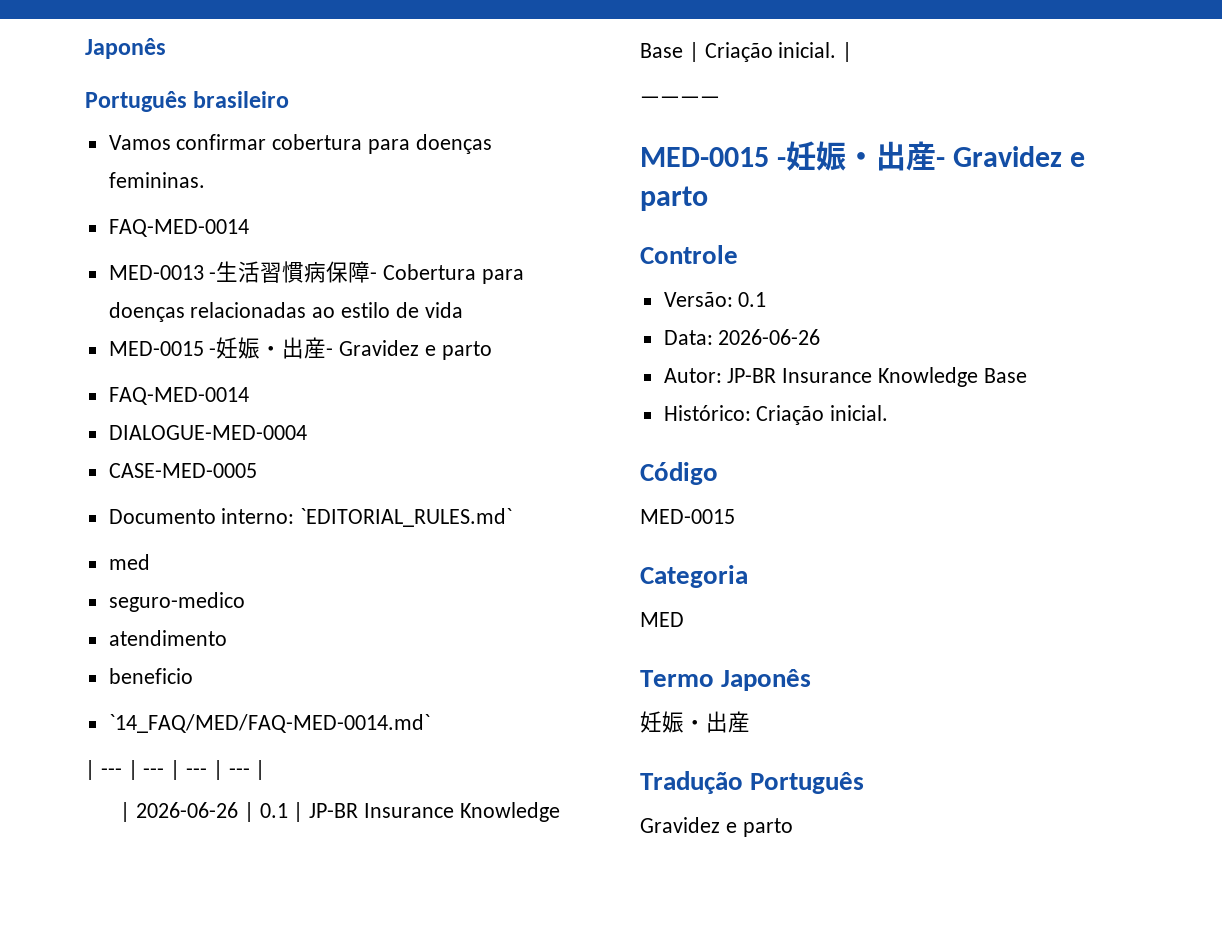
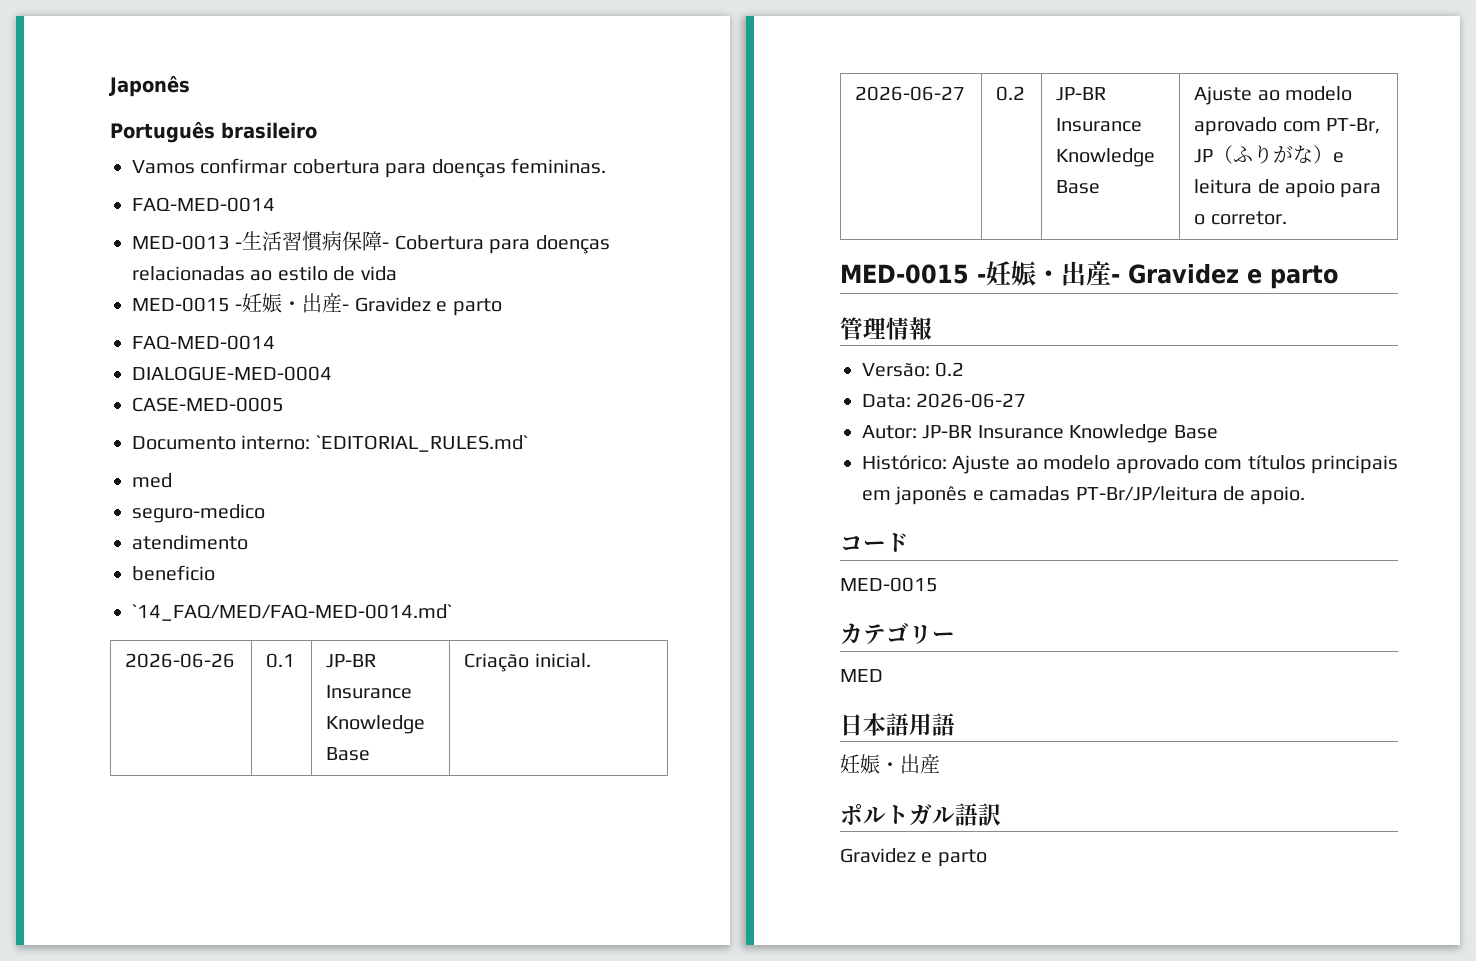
[85,760,266,780] [120,802,560,822] [640,42,853,62] [640,96,720,104] [640,141,1086,171] [640,186,708,211] [640,245,738,264] // | --- | --- | --- | --- | // | 2026-06-26 | 0.1 | JP-BR Insurance Knowledge Base | Criação inicial. | // ———— // MED-0015 -妊娠・出産- Gravidez e parto // Controle -> [125,653,236,668] [266,653,296,668] [326,654,377,668] [326,685,413,699] [326,715,426,734] [326,747,371,761] [464,653,591,672] [855,86,966,101] [996,86,1026,101] [1056,87,1107,101] [1056,118,1143,132] [1056,148,1156,167] [1056,180,1101,194] [1194,86,1353,105] [1194,117,1381,136] [1194,145,1345,164] [1194,179,1382,198] [1194,211,1287,225] [840,261,1338,289] [840,317,932,340] // 2026-06-26 | 0.1 | JP-BR Insurance Knowledge Base | Criação inicial. // 2026-06-27 | 0.2 | JP-BR Insurance Knowledge Base | Ajuste ao modelo aprovado com PT-Br, JP（ふりがな）e leitura de apoio para o corretor. // MED-0015 -妊娠・出産- Gravidez e parto // 管理情報
[738,292,767,307] 0.1 -> [935,362,965,377] 0.2
[718,329,821,345] 2026-06-26 -> [916,393,1027,408] 2026-06-27
[756,405,889,425] [640,462,718,485] Criação inicial. // Código -> [952,455,1398,474] [862,486,1306,505] [840,533,909,552] Ajuste ao modelo aprovado com títulos principais em japonês e camadas PT-Br/JP/leitura de apoio. // コード
[640,565,748,588] Categoria -> [840,623,955,645] カテゴリー
[640,669,812,691] Termo Japonês -> [840,713,955,736] 日本語用語
[640,771,865,794] Tradução Português -> [840,803,1001,826] ポルトガル語訳

